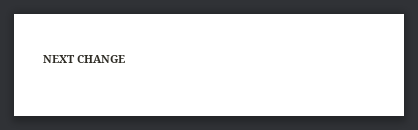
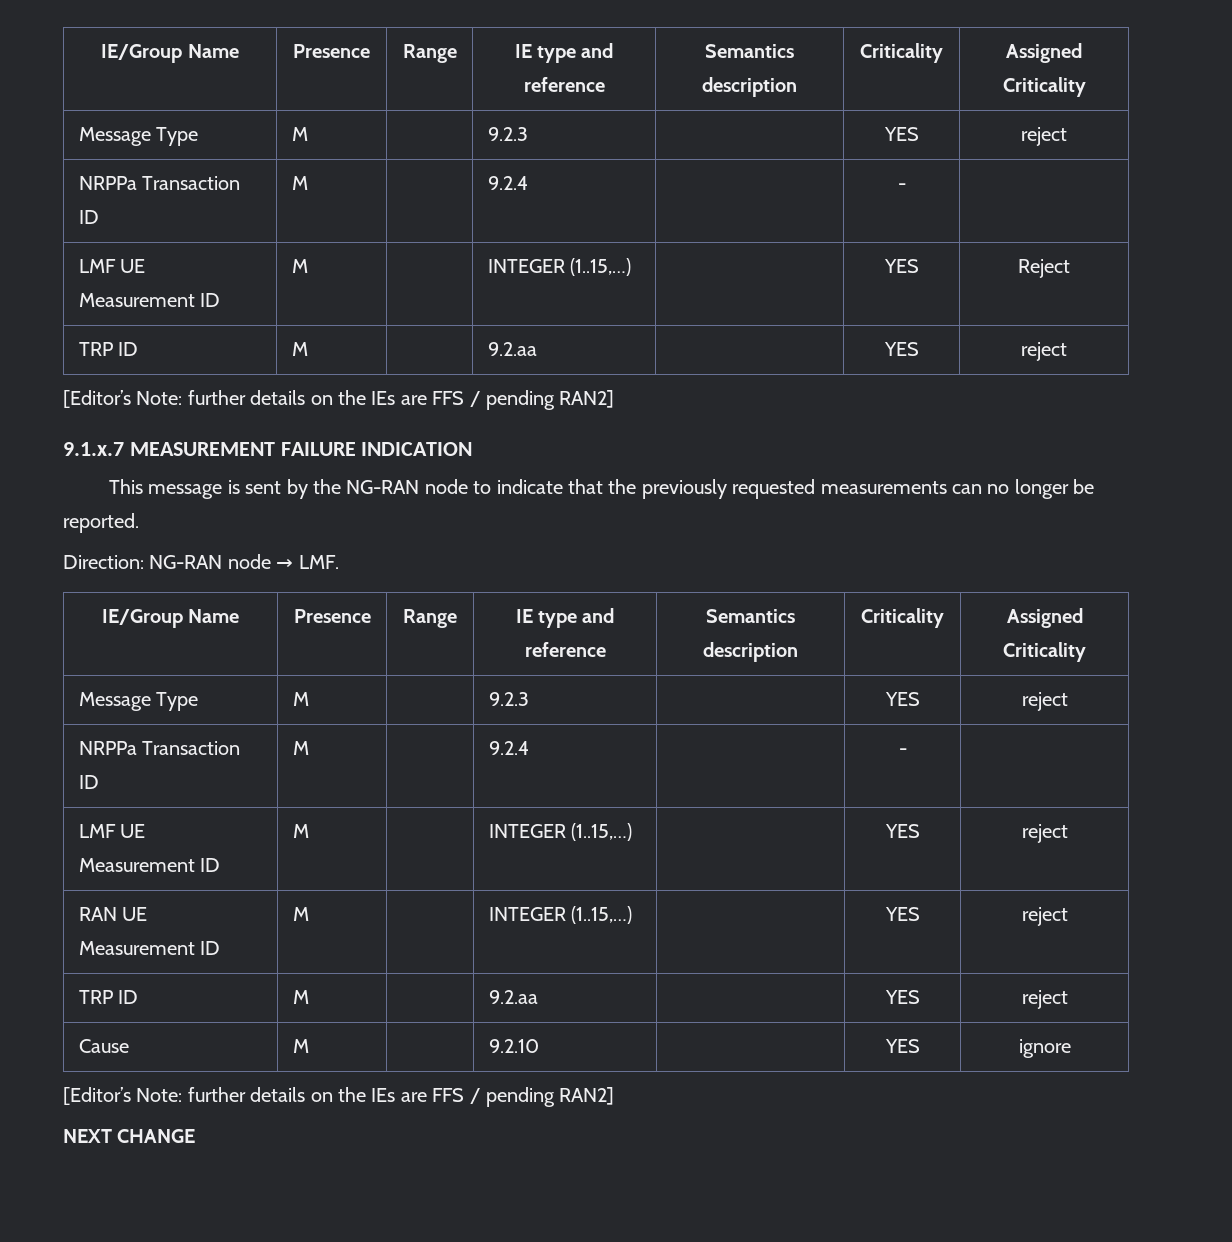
(43, 59) none -> [101,44,239,63] [293,44,370,58] [402,44,457,63] [514,43,614,63] [523,77,605,92] [705,44,794,58] [702,77,797,97] [860,43,943,63] [1006,43,1082,63] [1002,77,1086,97] [78,127,199,146] [291,127,308,141] [487,127,528,141] [883,127,919,141] [1021,127,1067,146] [78,176,241,190] [78,210,99,224] [291,176,308,190] [487,176,528,190] [897,183,906,190] [78,259,146,273] [78,293,221,307] [291,259,308,273] [487,258,632,276] [883,259,919,273] [1018,259,1070,278] [78,342,139,356] [291,342,308,356] [487,342,537,356] [883,342,919,356] [1021,342,1067,361] [63,390,615,410] [63,442,473,456] [108,479,1095,499] [63,513,139,533] [63,554,339,569] [101,609,240,628] [293,609,371,623] [403,609,457,628] [515,608,615,628] [524,642,606,657] [706,609,795,623] [703,642,798,662] [861,608,944,628] [1006,608,1083,628] [1003,642,1086,662] [78,692,199,711] [292,692,309,706] [488,692,529,706] [884,692,920,706] [1021,692,1068,711] [78,741,241,755] [78,775,99,789] [292,741,309,755] [488,741,529,755] [898,748,907,755] [78,824,146,838] [78,858,221,872] [292,824,309,838] [488,823,633,841] [884,824,920,838] [1021,824,1068,843] [78,907,148,921] [78,941,221,955] [292,907,309,921] [488,906,633,924] [884,907,920,921] [1021,907,1068,926] [78,990,139,1004] [292,990,309,1004] [488,990,538,1004] [884,990,920,1004] [1021,990,1068,1009] [78,1039,129,1053] [292,1039,309,1053] [488,1039,539,1053] [884,1039,920,1053] [1018,1039,1071,1058] [63,1087,615,1107] IE/Group Name | Presence | Range | IE type and reference | Semantics description | Criticality | Assigned Criticality // Message Type | M | | 9.2.3 | | YES | reject // NRPPa Transaction ID | M | | 9.2.4 | | - | // LMF UE Measurement ID | M | | INTEGER (1..15,…) | | YES | Reject // TRP ID | M | | 9.2.aa | | YES | reject // [Editor’s Note: further details on the IEs are FFS / pending RAN2] // 9.1.x.7 MEASUREMENT FAILURE INDICATION // This message is sent by the NG-RAN node to indicate that the previously requested measurements can no longer be reported. // Direction: NG-RAN node → LMF. // IE/Group Name | Presence | Range | IE type and reference | Semantics description | Criticality | Assigned Criticality // Message Type | M | | 9.2.3 | | YES | reject // NRPPa Transaction ID | M | | 9.2.4 | | - | // LMF UE Measurement ID | M | | INTEGER (1..15,…) | | YES | reject // RAN UE Measurement ID | M | | INTEGER (1..15,…) | | YES | reject // TRP ID | M | | 9.2.aa | | YES | reject // Cause | M | | 9.2.10 | | YES | ignore // [Editor’s Note: further details on the IEs are FFS / pending RAN2] //

